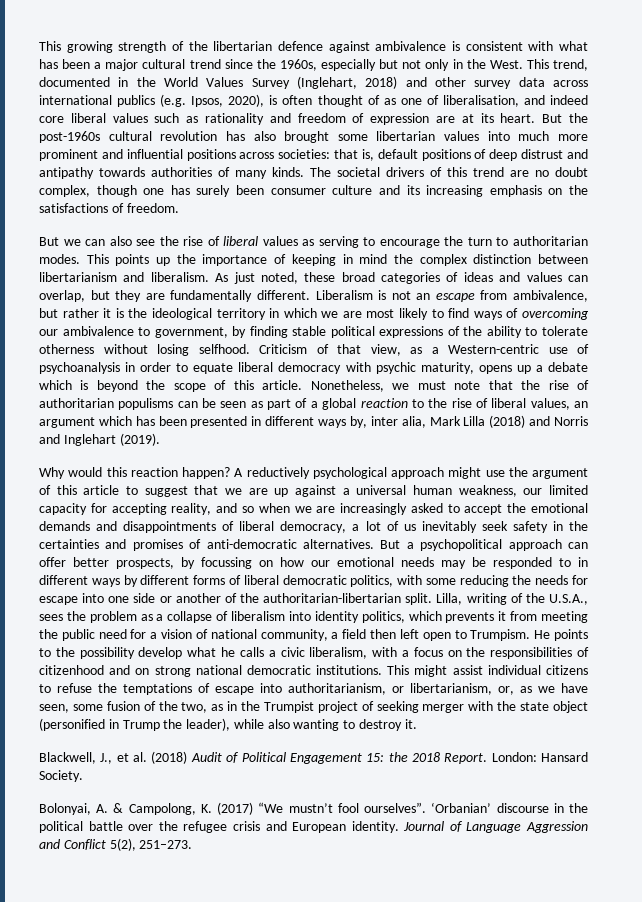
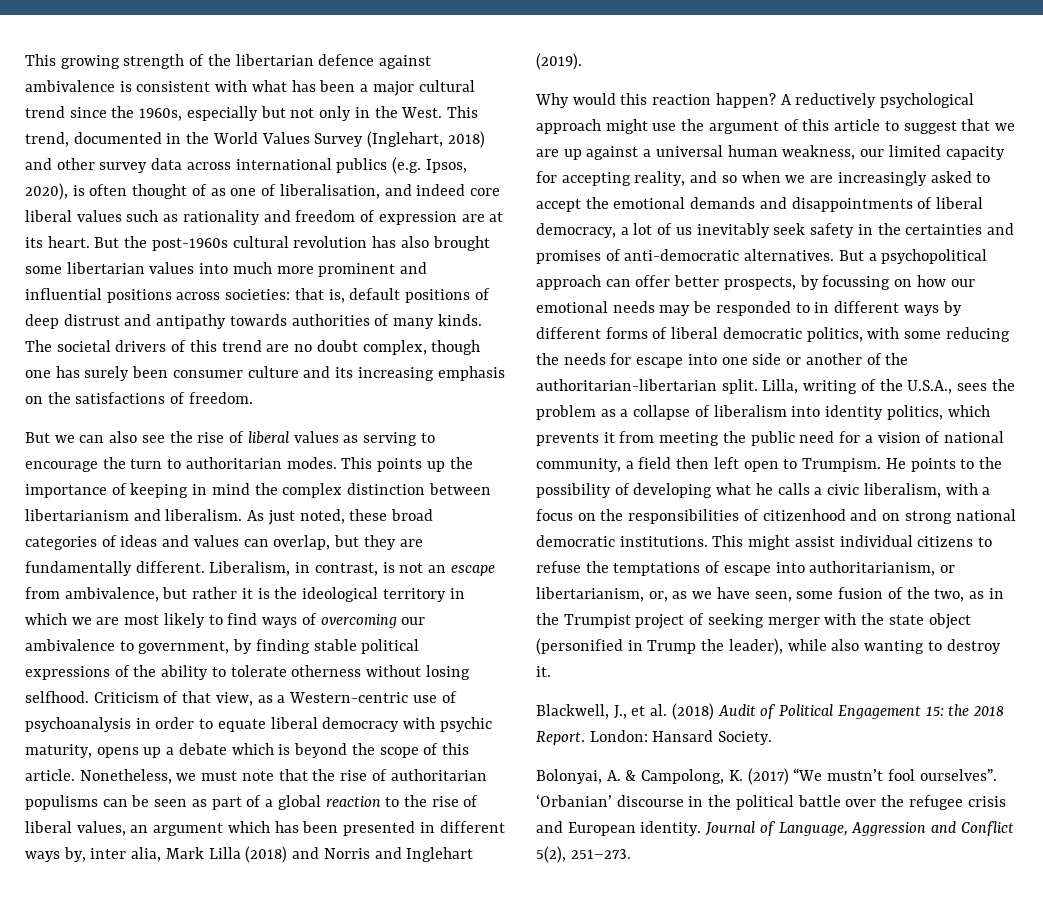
[315,290,373,300] Liberalism -> [209,561,378,576] Liberalism, in contrast,
[138,647,183,659] develop -> [614,483,713,498] of developing
[466,822,522,833] Language -> [778,822,848,836] Language,

